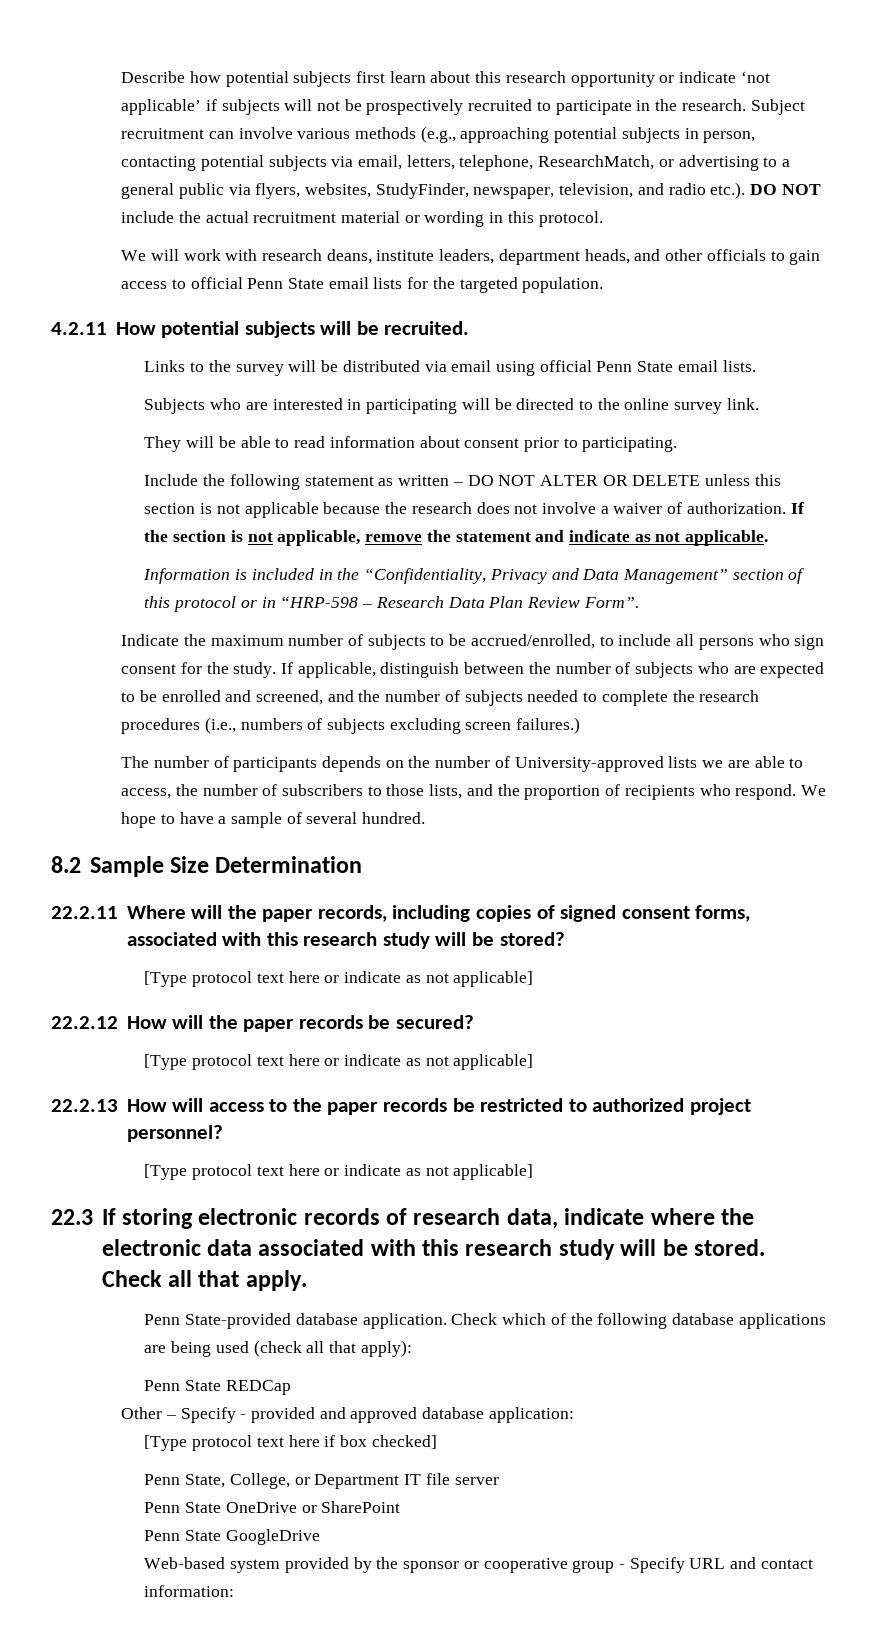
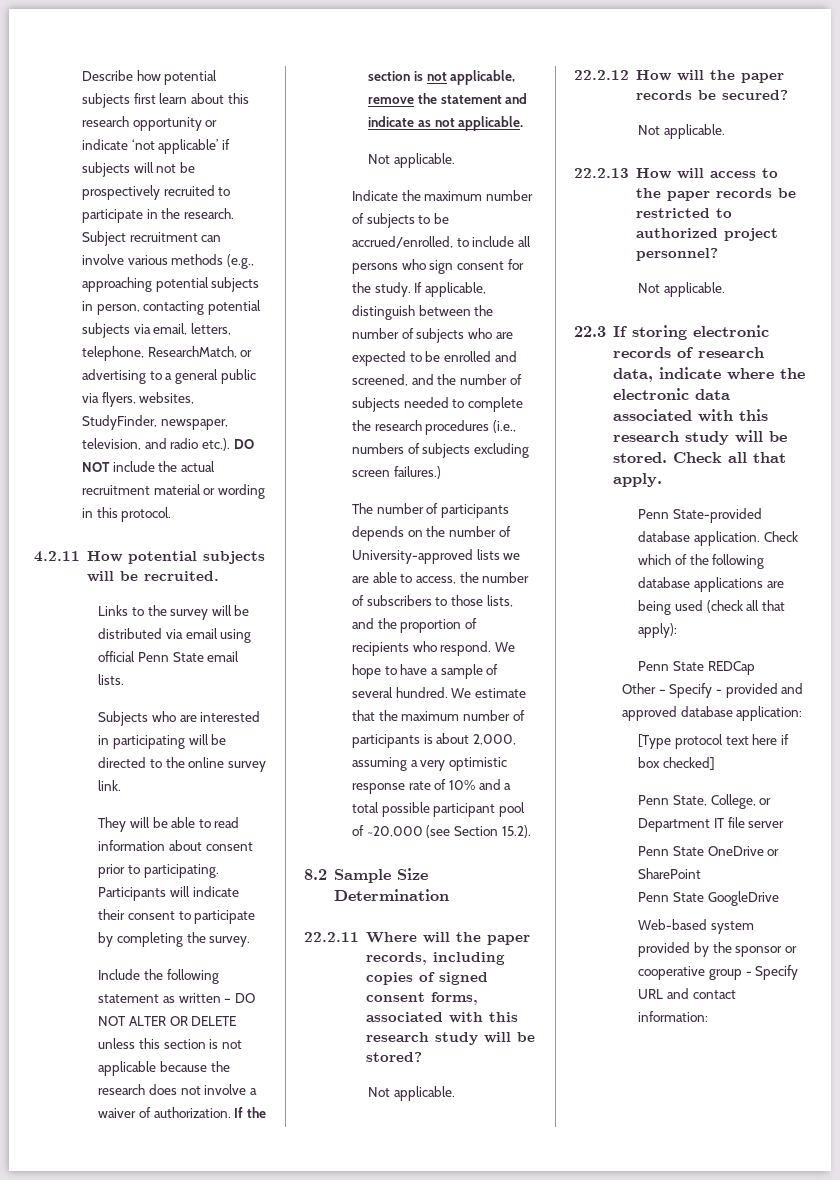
[121,249,821,265] [121,277,604,293] // We will work with research deans, institute leaders, department heads, and other officials to gain access to official Penn State email lists for the targeted population. -> (172, 514) none
(678, 444) none -> [98,886,239,901] [98,909,256,924] [98,932,251,947] Participants will indicate their consent to participate by completing the survey.
[143,568,805,584] [144,596,639,612] Information is included in the “Confidentiality, Privacy and Data Management” section of this protocol or in “HRP-598 – Research Data Plan Review Form”. -> [368,153,455,168] Not applicable.
(426, 818) none -> [451,688,527,698] [352,710,525,721] [352,733,517,748] [352,757,508,771] [352,779,512,794] [352,802,526,817] [352,825,531,838] We estimate that the maximum number of participants is about 2,000, assuming a very optimistic response rate of 10% and a total possible participant pool of ~20,000 (see Section 15.2).
[144,971,534,987] [Type protocol text here or indicate as not applicable] -> [368,1086,455,1101] Not applicable.
[144,1054,534,1070] [Type protocol text here or indicate as not applicable] -> [638,124,725,139] Not applicable.
[144,1164,534,1180] [Type protocol text here or indicate as not applicable] -> [638,282,725,297] Not applicable.

